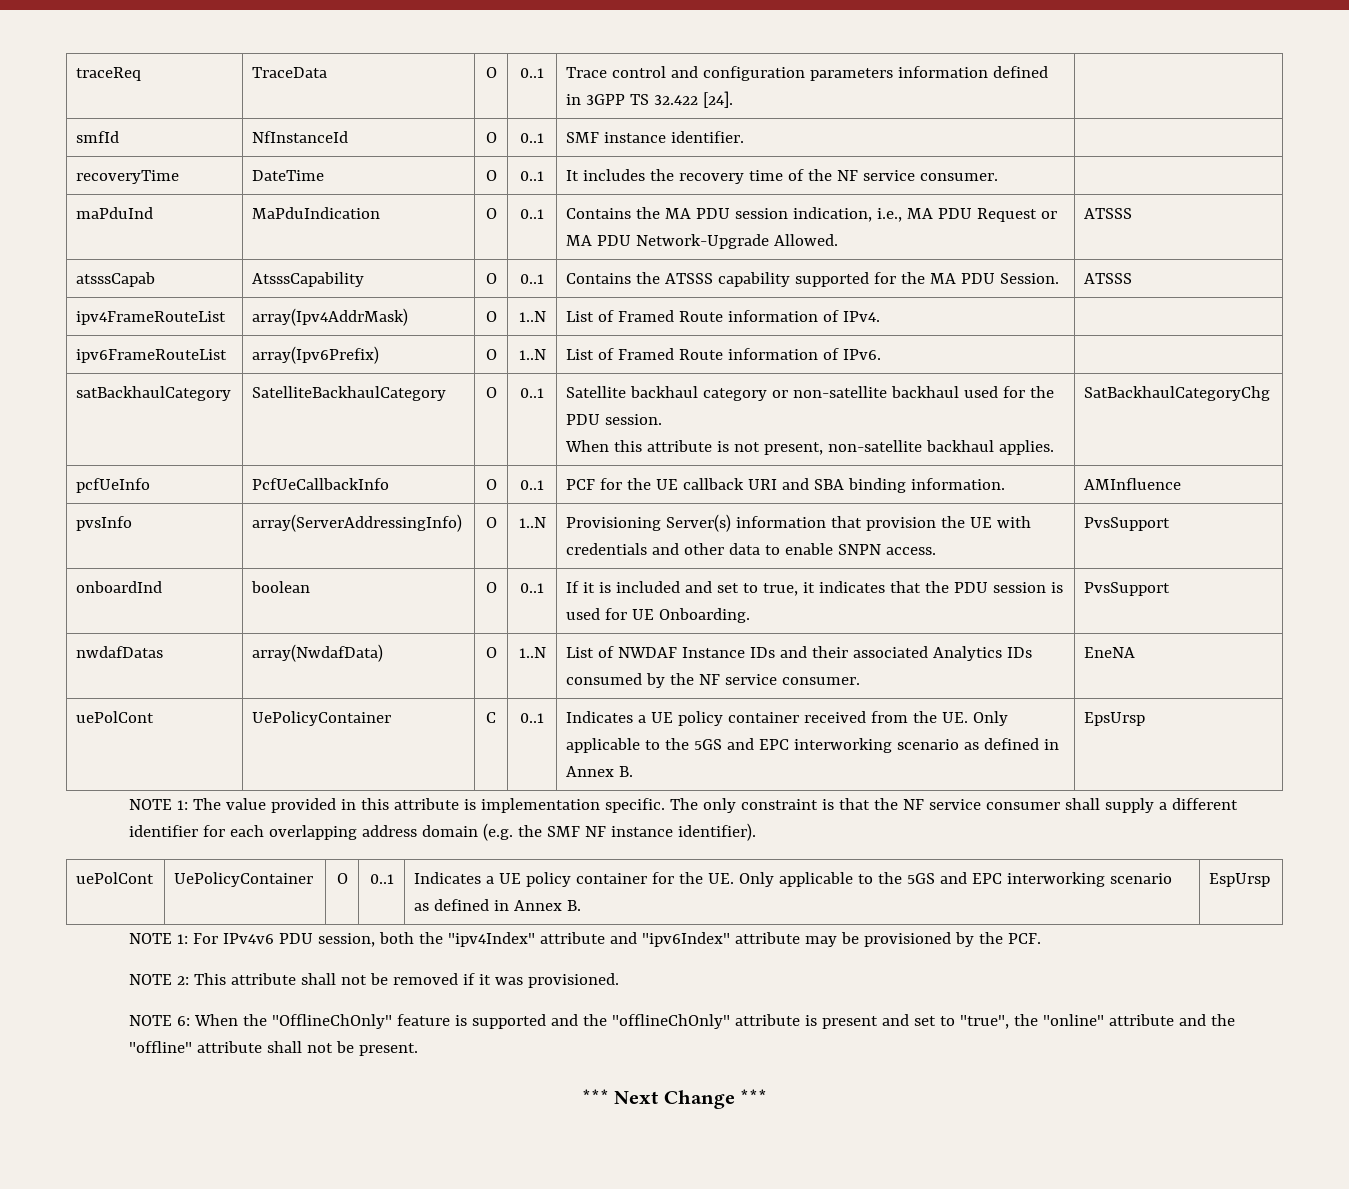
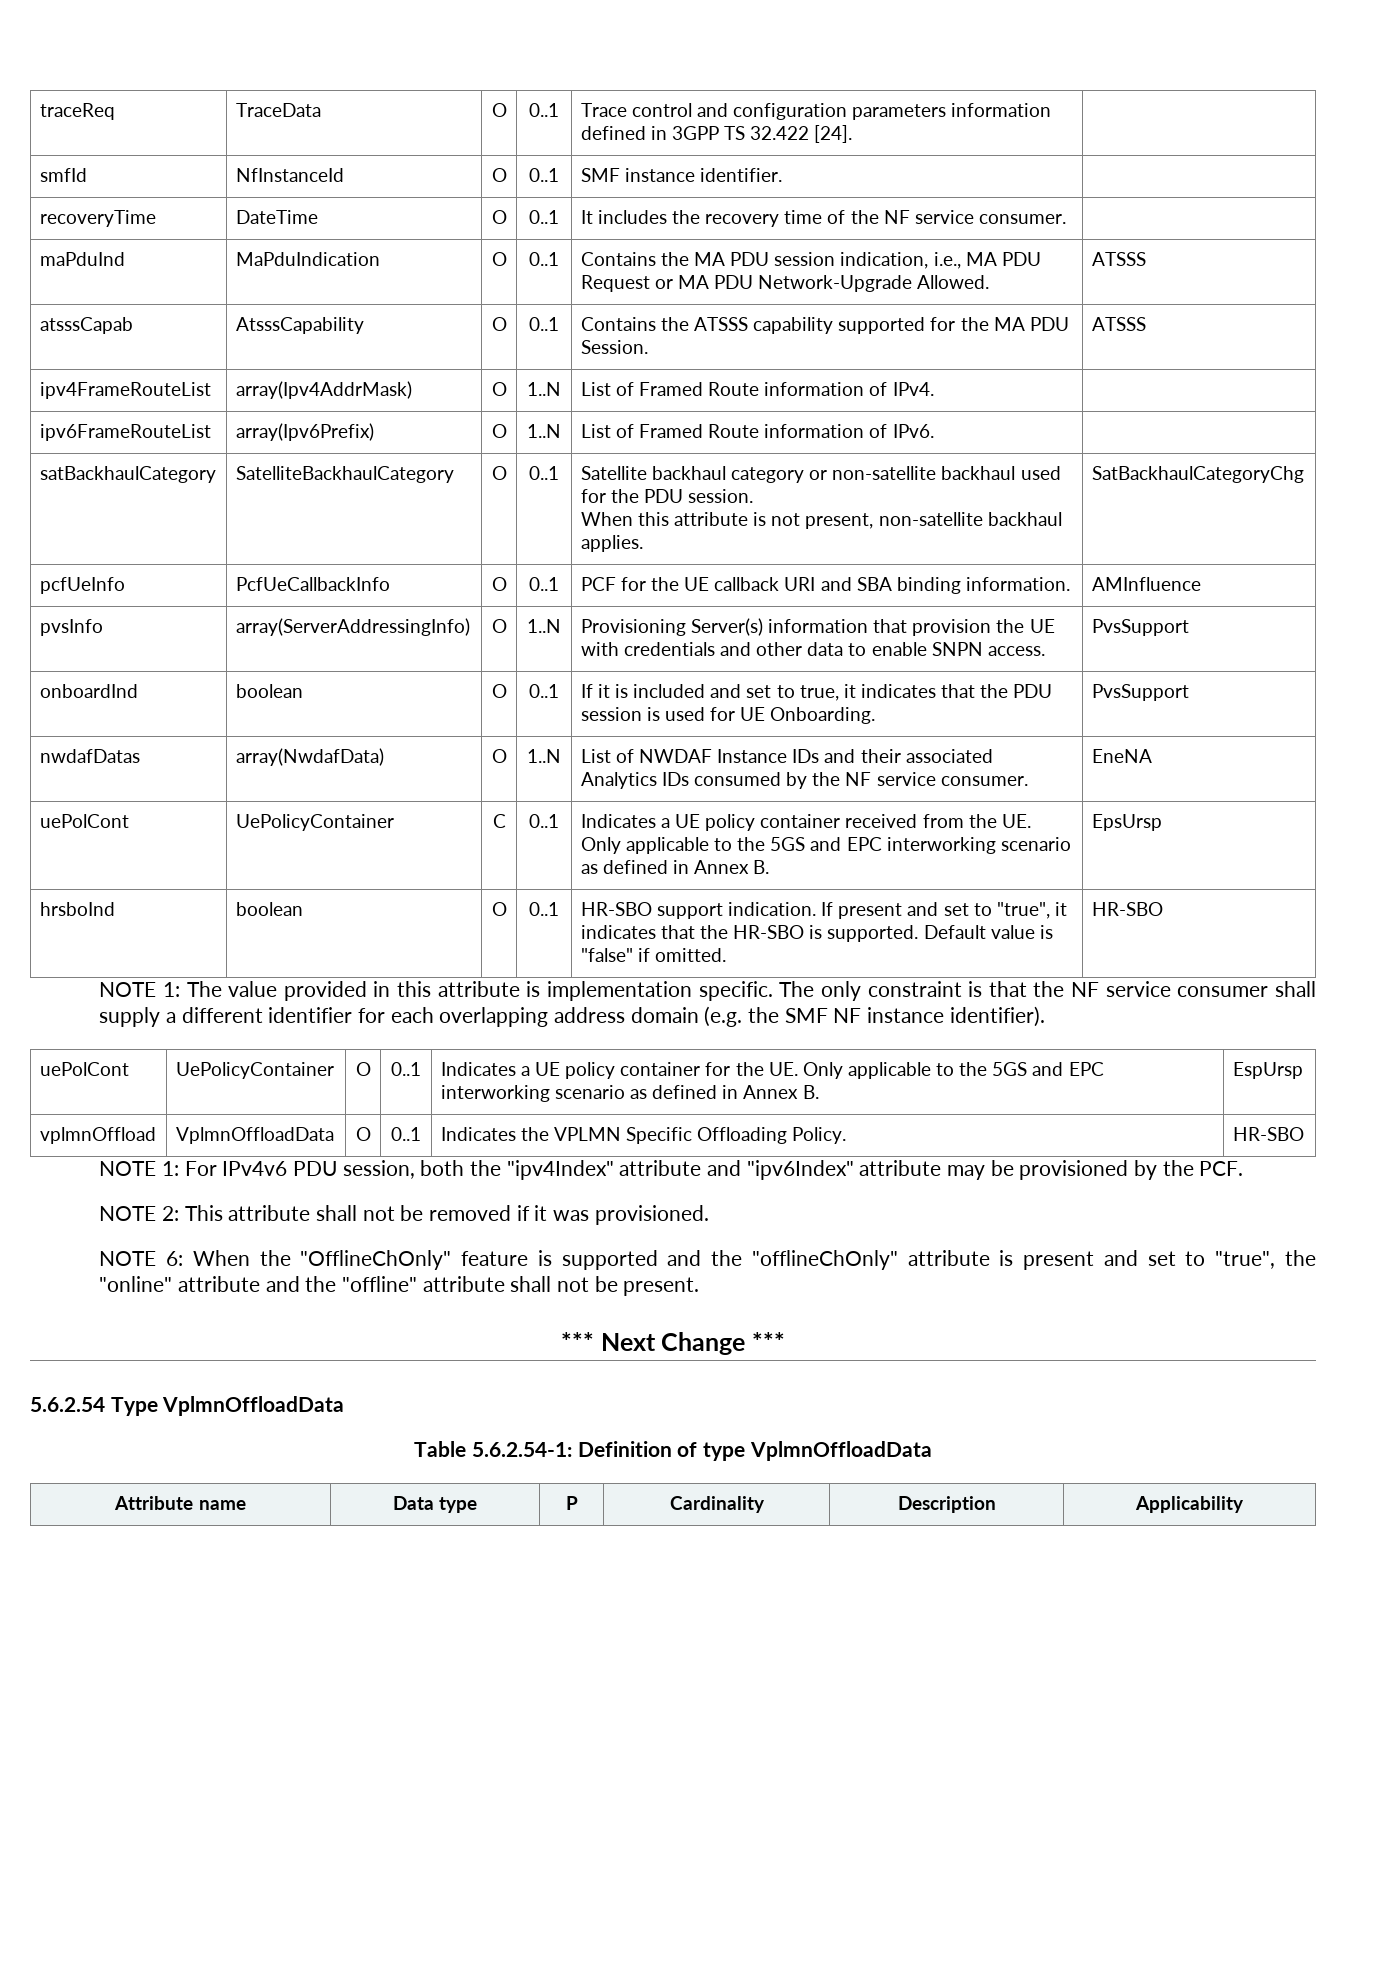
(1146, 719) none -> [39,902,115,916] [235,902,303,916] [491,902,507,916] [529,902,559,916] [580,902,1067,919] [580,925,1053,942] [580,948,727,962] [1091,902,1163,916] // hrsboInd | boolean | O | 0..1 | HR-SBO support indication. If present and set to "true", it indicates that the HR-SBO is supported. Default value is "false" if omitted. | HR-SBO
(1271, 880) none -> [39,1127,156,1144] [175,1127,334,1144] [355,1127,371,1141] [391,1127,421,1141] [440,1127,847,1144] [1232,1127,1304,1141] // vplmnOffload | VplmnOffloadData | O | 0..1 | Indicates the VPLMN Specific Offloading Policy. | HR-SBO
(768, 1096) none -> [30,1396,345,1416] [414,1441,932,1461] [114,1496,246,1510] [392,1496,478,1513] [565,1496,578,1510] [669,1496,765,1513] [897,1496,996,1513] [1135,1496,1244,1513] // 5.6.2.54 Type VplmnOffloadData // Table 5.6.2.54-1: Definition of type VplmnOffloadData // Attribute name | Data type | P | Cardinality | Description | Applicability

